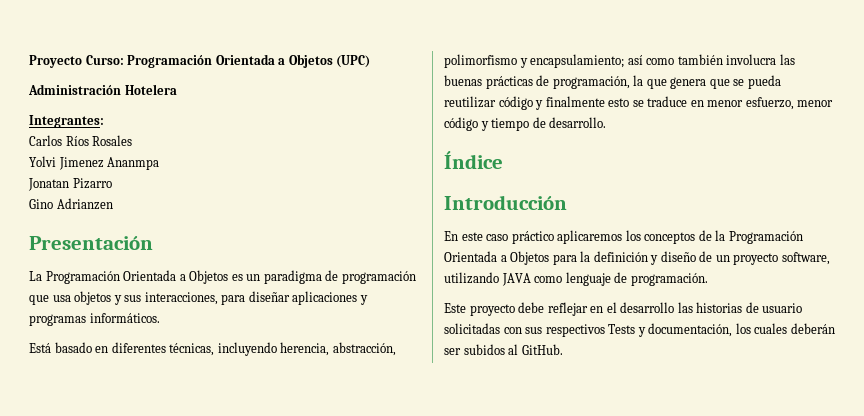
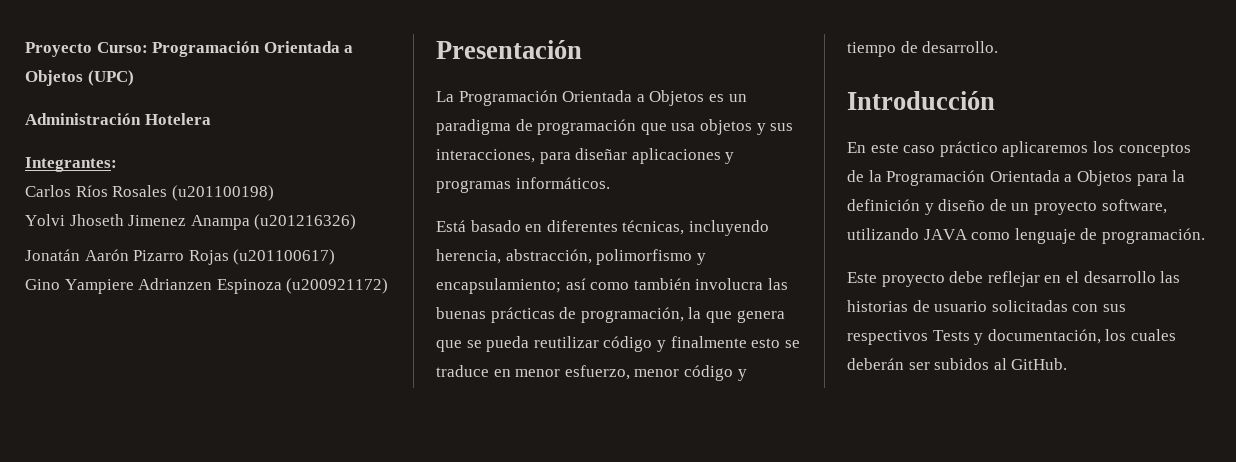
(133, 140) none -> [171,185,274,201] (u201100198)
[58,157,160,170] [28,178,69,191] Jimenez Ananmpa // Jonatan -> [69,214,357,230] [25,249,129,261] Jhoseth Jimenez Anampa (u201216326) // Jonatán Aarón
(112, 183) none -> [188,249,336,265] Rojas (u201100617)
(53, 204) none -> [64,279,134,294] Yampiere
(113, 204) none -> [216,278,389,294] Espinoza (u200921172)
[444,151,503,169] // Índice -> (999, 47) none

